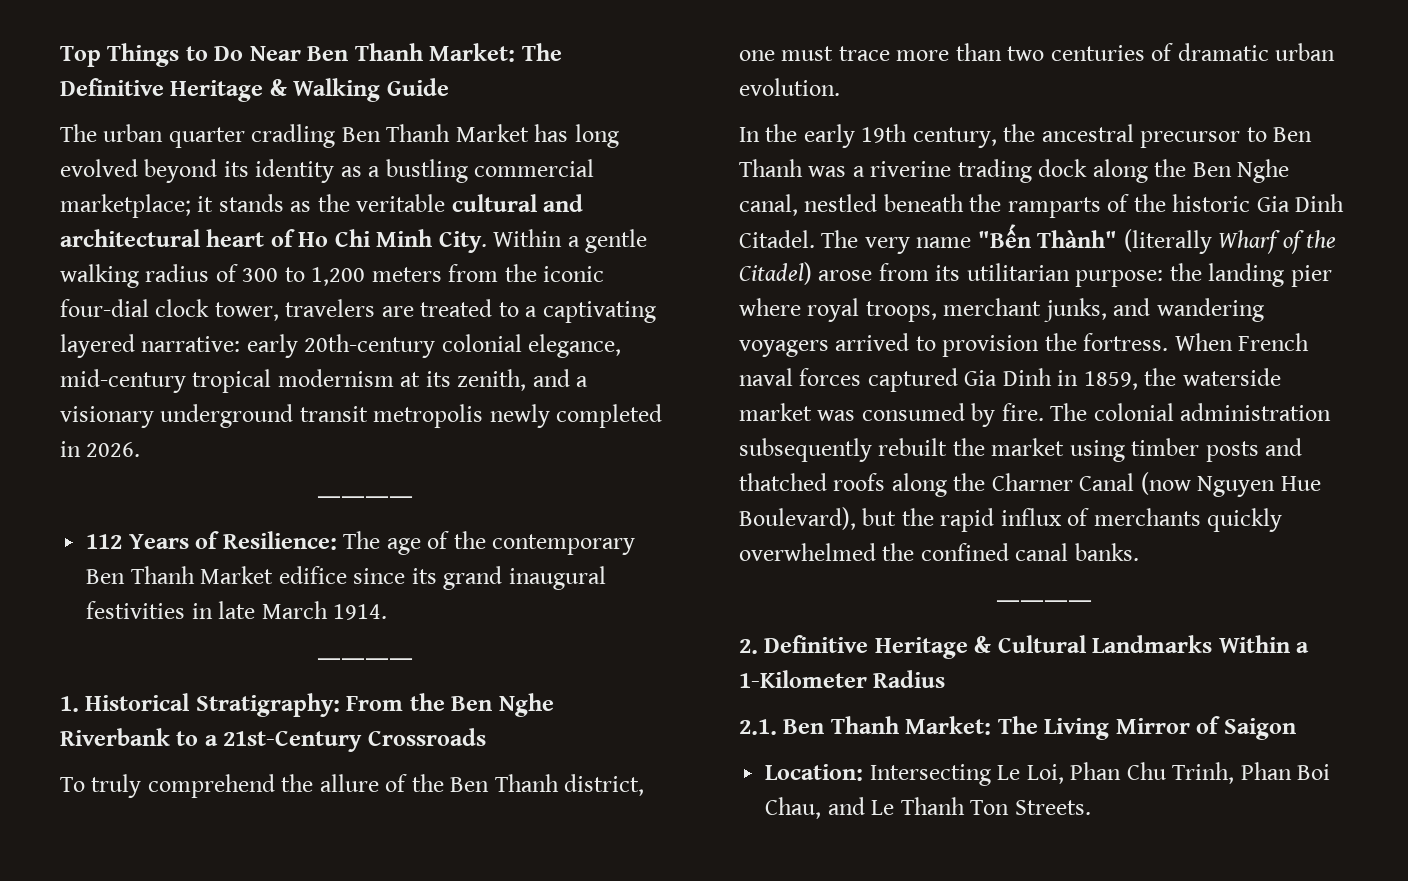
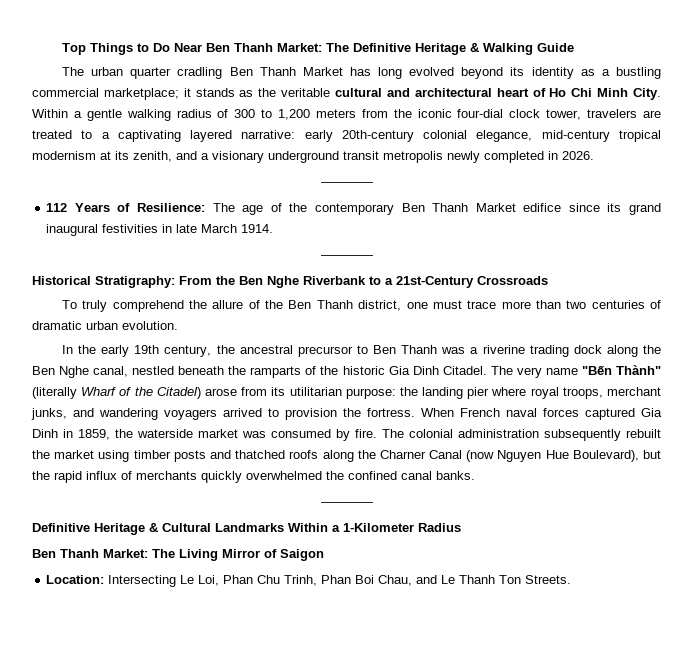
[60,696,79,712] 1. -> (373, 257) none
[739,639,758,654] 2. -> (373, 504) none
[739,719,777,735] 2.1. -> (461, 527) none

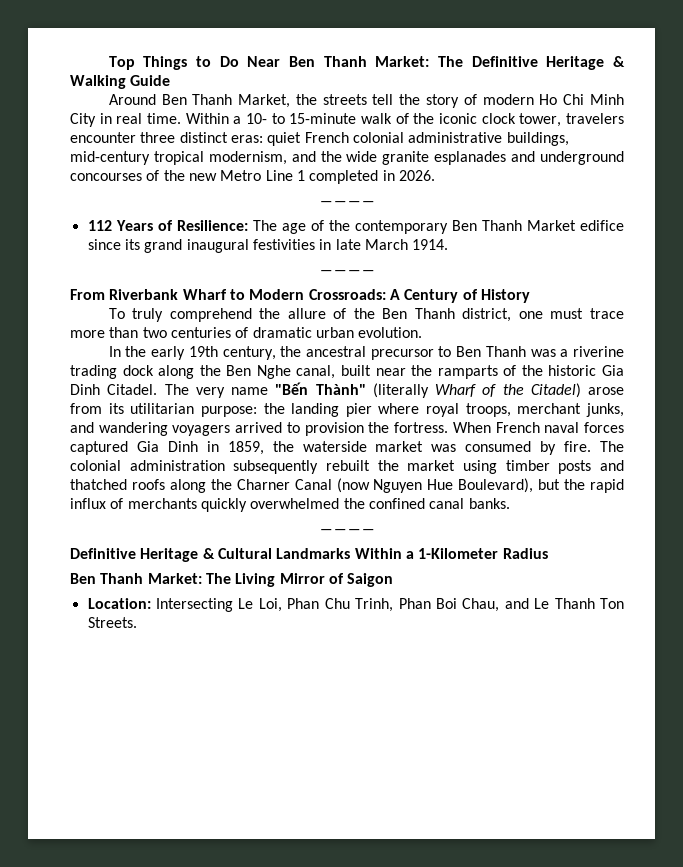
[62,67,661,79] [32,88,662,100] [32,109,388,121] The urban quarter cradling Ben Thanh Market has long evolved beyond its identity as a bustling commercial marketplace; it stands as the veritable cultural and architectural heart of Ho Chi Minh City. Within a gentle walking radius of 300 to 1,200 meters from -> [108,94,624,108] [70,113,409,127] Around Ben Thanh Market, the streets tell the story of modern Ho Chi Minh City in real time. Within a 10- to 15-minute walk of
[457,109,504,118] four-dial -> (478, 118) none
[642,110,661,118] [32,130,661,142] [32,151,480,163] are treated to a captivating layered narrative: early 20th-century colonial elegance, mid-century tropical modernism at its zenith, and a visionary underground transit metropolis newly -> [70,132,569,146] [70,151,625,165] [70,170,305,181] encounter three distinct eras: quiet French colonial administrative buildings, mid-century tropical modernism, and the wide granite esplanades and underground concourses of the new Metro Line 1
[32,276,548,288] Historical Stratigraphy: From the Ben Nghe Riverbank to a 21st-Century Crossroads -> [70,289,530,303] From Riverbank Wharf to Modern Crossroads: A Century of History
[132,366,225,375] nestled beneath -> [341,365,406,376] built near

